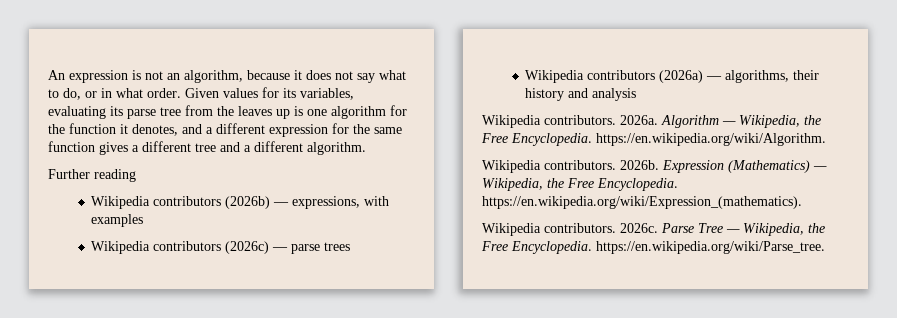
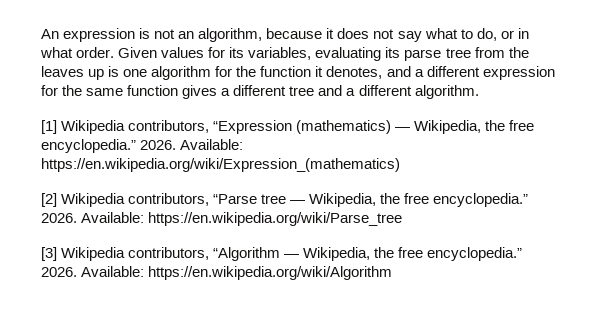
[48,169,136,182] [91,196,390,209] [91,214,144,227] [91,241,351,254] [525,70,820,83] [525,88,637,101] [482,115,821,128] [481,133,826,146] [482,160,827,173] [482,178,678,191] [482,196,802,209] [482,223,825,236] [481,241,825,254] Further reading // Wikipedia contributors (2026b) — expressions, with examples // Wikipedia contributors (2026c) — parse trees // Wikipedia contributors (2026a) — algorithms, their history and analysis // Wikipedia contributors. 2026a. Algorithm — Wikipedia, the Free Encyclopedia. https://en.wikipedia.org/wiki/Algorithm. // Wikipedia contributors. 2026b. Expression (Mathematics) — Wikipedia, the Free Encyclopedia. https://en.wikipedia.org/wiki/Expression_(mathematics). // Wikipedia contributors. 2026c. Parse Tree — Wikipedia, the Free Encyclopedia. https://en.wikipedia.org/wiki/Parse_tree. -> [41,120,535,134] [41,139,244,153] [41,158,400,172] [41,193,529,207] [41,212,403,226] [41,247,523,261] [41,266,393,280] [1] Wikipedia contributors, “Expression (mathematics) — Wikipedia, the free encyclopedia.” 2026. Available: https://en.wikipedia.org/wiki/Expression_(mathematics) // [2] Wikipedia contributors, “Parse tree — Wikipedia, the free encyclopedia.” 2026. Available: https://en.wikipedia.org/wiki/Parse_tree // [3] Wikipedia contributors, “Algorithm — Wikipedia, the free encyclopedia.” 2026. Available: https://en.wikipedia.org/wiki/Algorithm

